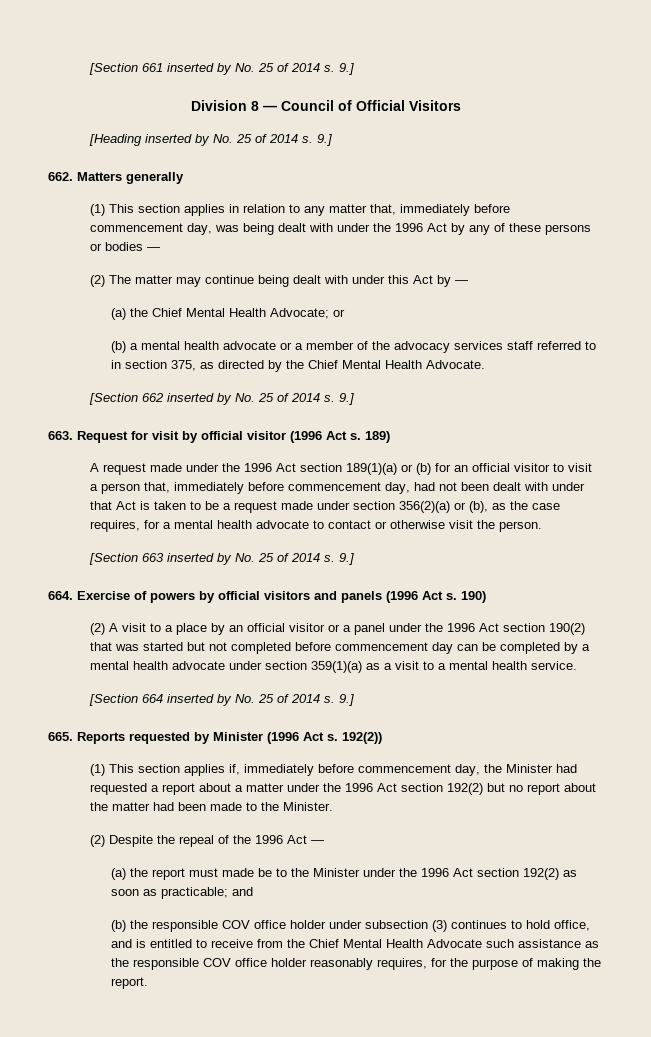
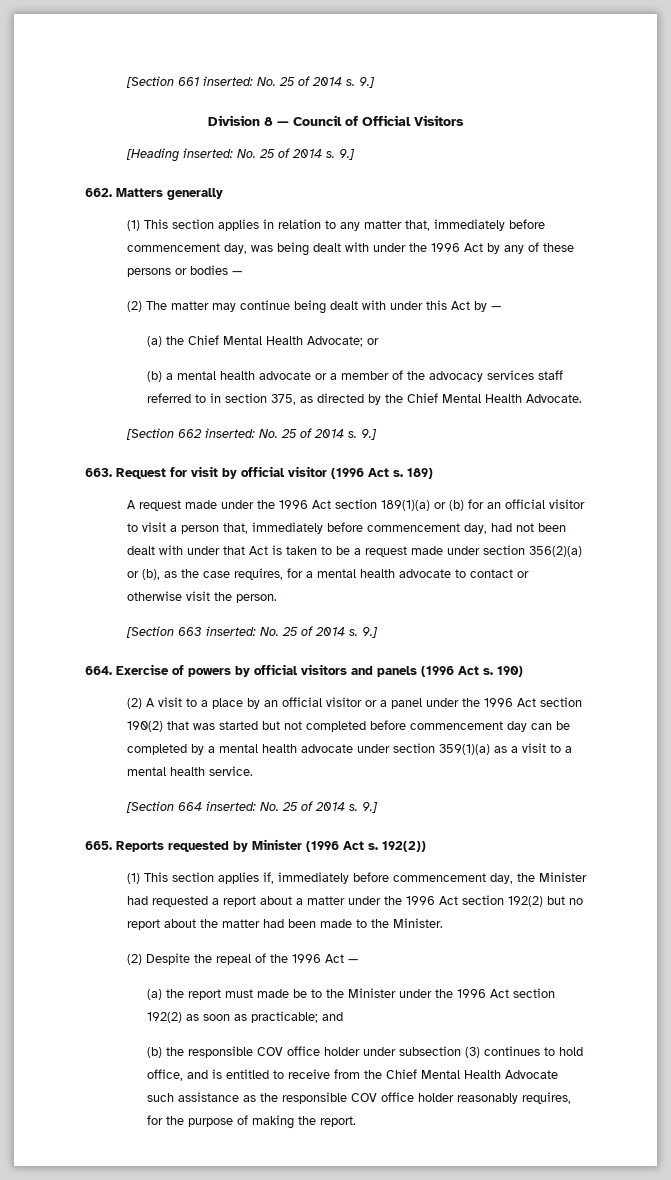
[167,63,233,75] inserted by -> [202,76,253,86] inserted:
[145,134,211,146] inserted by -> [182,148,233,158] inserted:
[167,393,233,405] inserted by -> [204,428,255,438] inserted:
[167,553,233,565] inserted by -> [205,626,256,636] inserted:
[167,694,233,706] inserted by -> [205,801,256,811] inserted:

